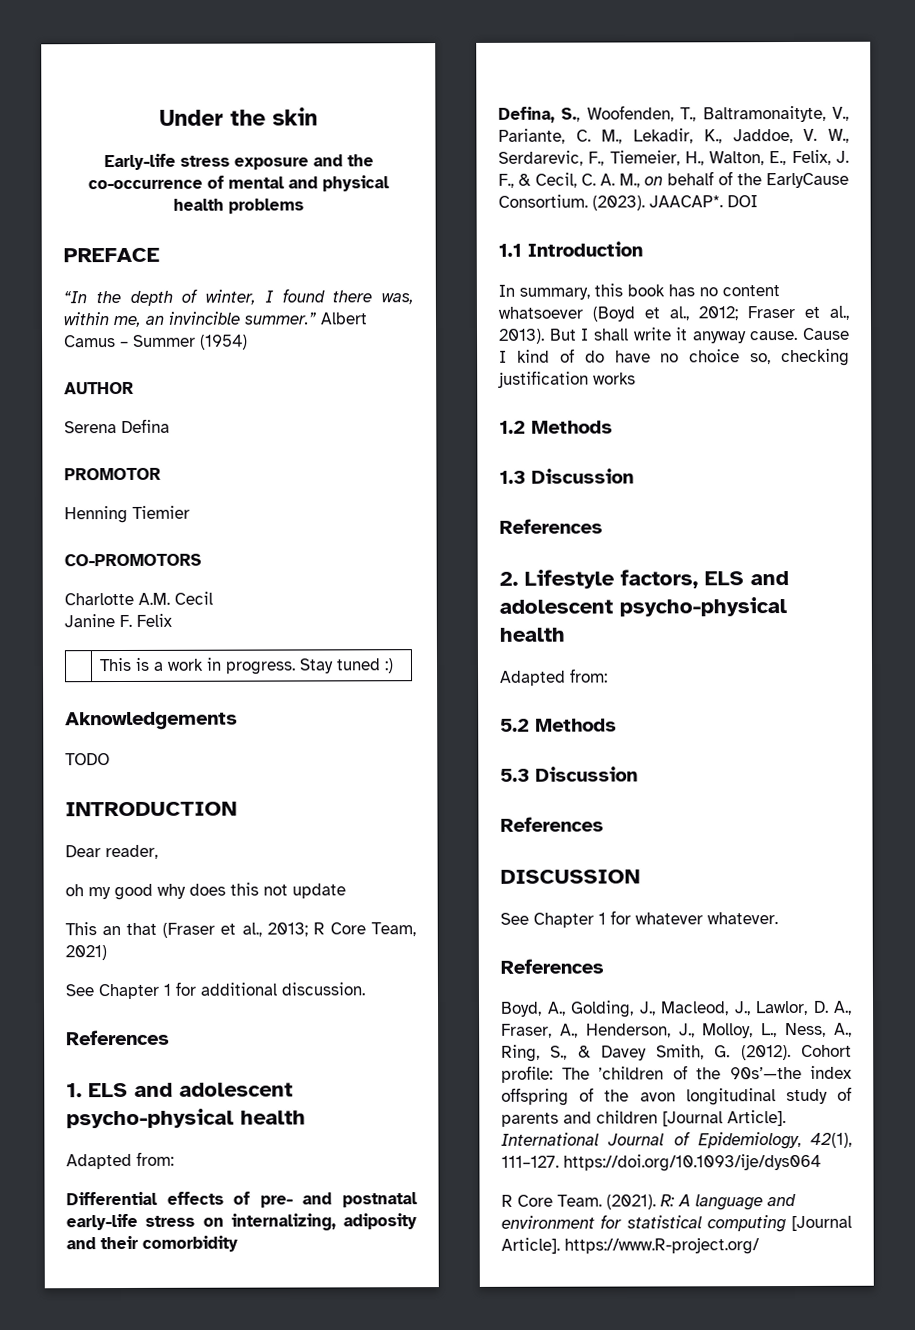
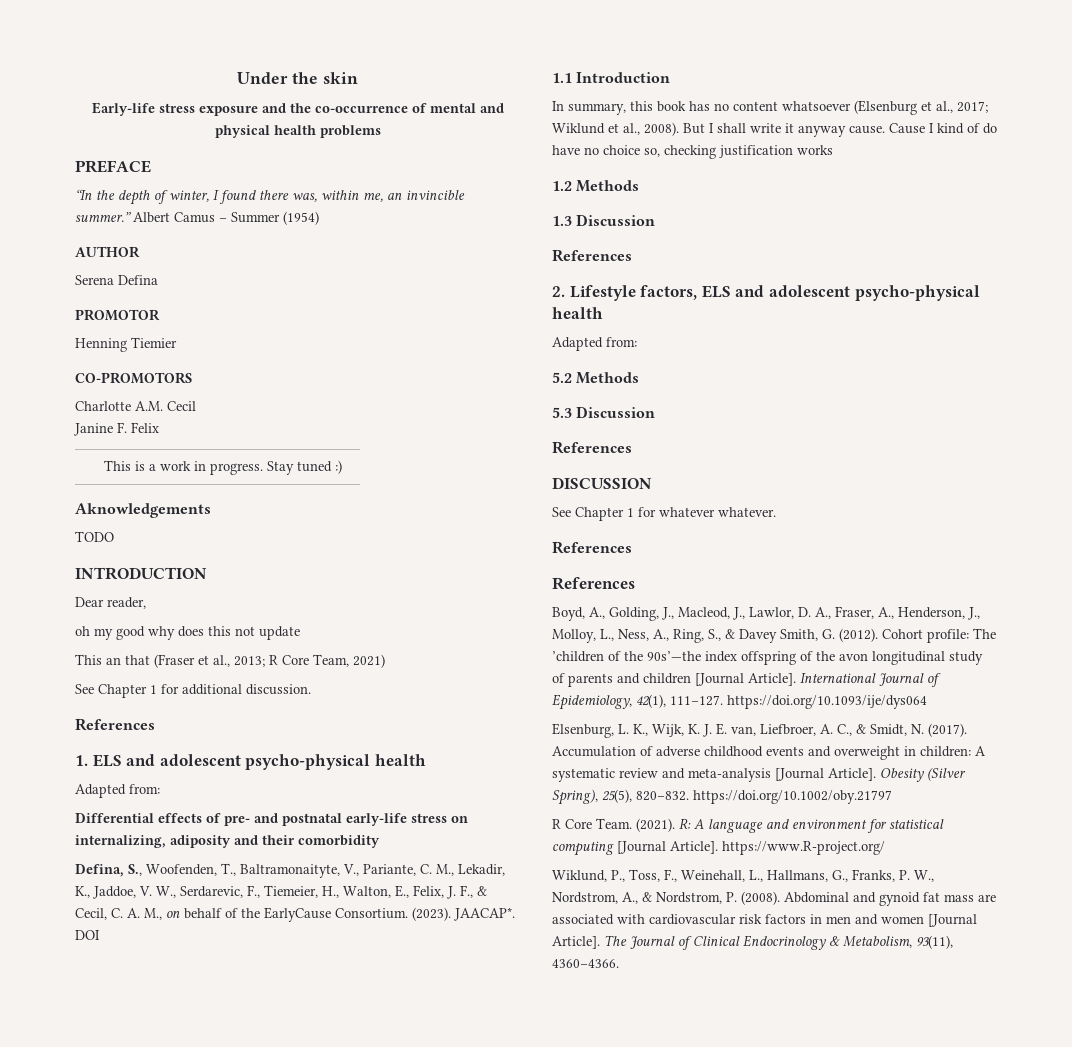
[592,305,849,322] [499,328,545,344] (Boyd et al., 2012; Fraser et al., 2013). -> [854,100,988,115] [552,122,679,136] (Elsenburg et al., 2017; Wiklund et al., 2008).
(604, 966) none -> [552,577,635,590] // References
(821, 1162) none -> [552,723,967,738] [552,746,986,760] [552,767,966,782] [552,789,892,805] // Elsenburg, L. K., Wijk, K. J. E. van, Liefbroer, A. C., & Smidt, N. (2017). Accumulation of adverse childhood events and overweight in children: A systematic review and meta-analysis [Journal Article]. Obesity (Silver Spring), 25(5), 820–832. https://doi.org/10.1002/oby.21797
(760, 1246) none -> [552,869,934,882] [552,891,996,906] [552,914,977,927] [552,935,953,950] [552,959,619,968] // Wiklund, P., Toss, F., Weinehall, L., Hallmans, G., Franks, P. W., Nordstrom, A., & Nordstrom, P. (2008). Abdominal and gynoid fat mass are associated with cardiovascular risk factors in men and women [Journal Article]. The Journal of Clinical Endocrinology & Metabolism, 93(11), 4360–4366.

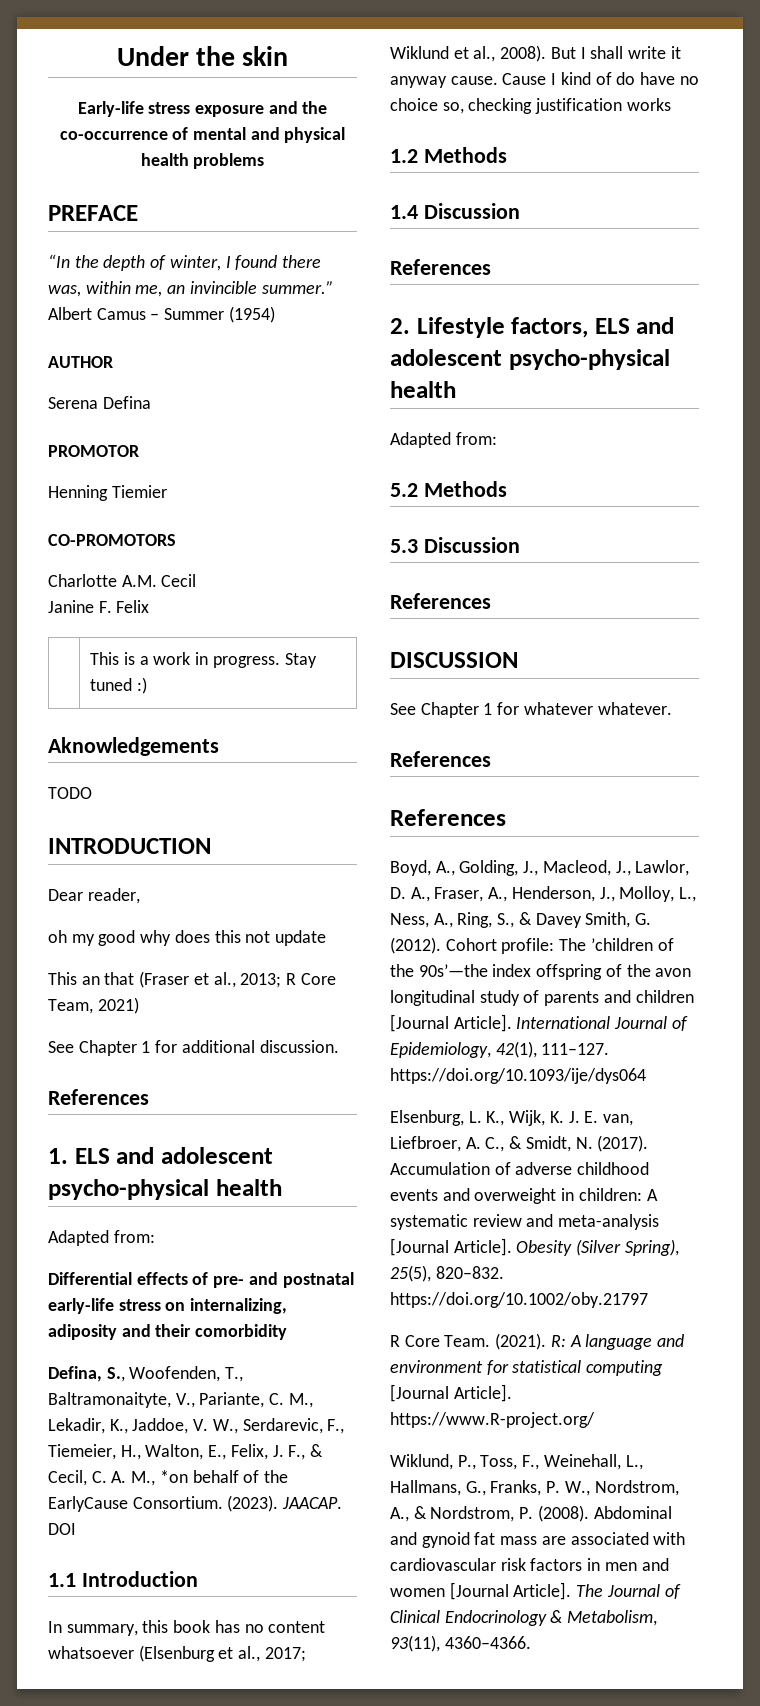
[166,910,180,918] on -> [159,1470,188,1483] *on
[454,907,515,921] JAACAP*. -> [282,1497,343,1509] JAACAP.
[552,216,572,226] 1.3 -> [390,205,418,219] 1.4

